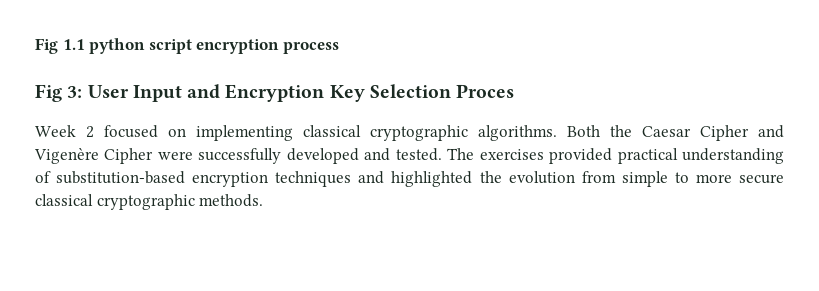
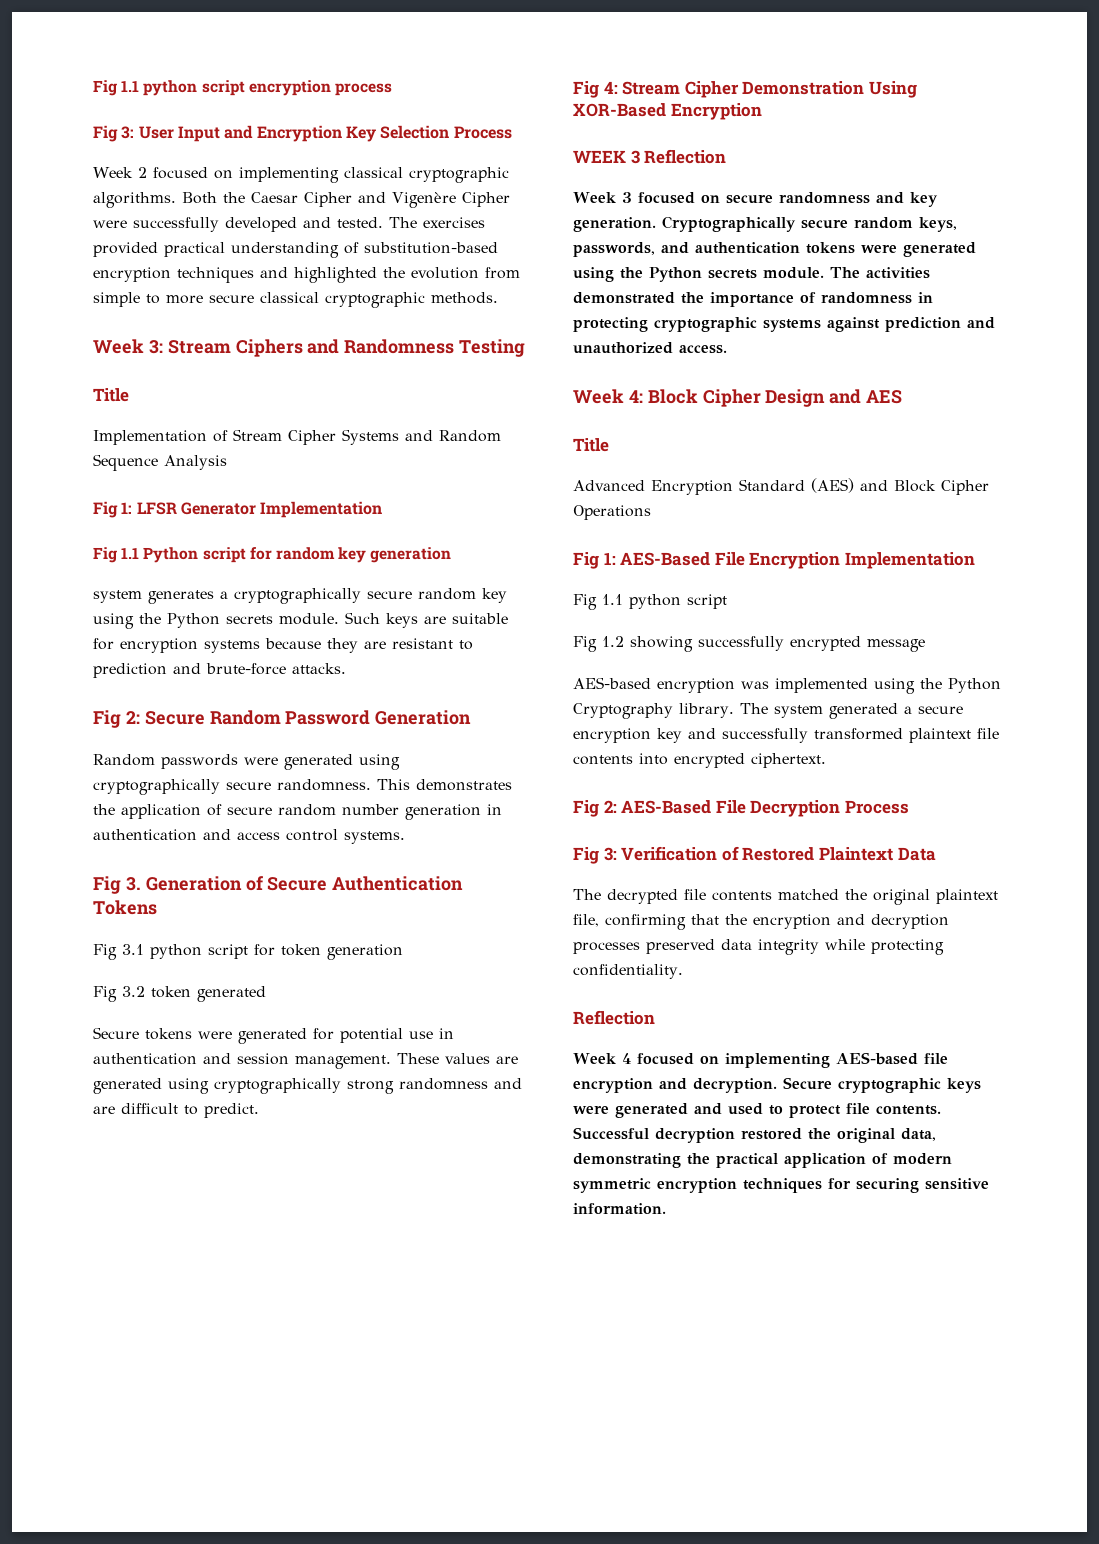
[456,84,515,98] Proces -> [453,126,512,139] Process
(264, 200) none -> [93,339,526,357] [93,388,129,402] [93,429,501,445] [93,454,227,471] [93,501,383,518] [93,547,452,563] [93,588,507,604] [93,612,508,629] [93,638,473,653] [93,663,346,678] [93,710,472,728] [93,754,400,770] [93,779,512,795] [93,804,502,820] [93,829,405,844] [93,876,464,894] [93,900,157,915] [93,944,403,960] [93,986,266,1002] [93,1027,454,1044] [93,1053,518,1069] [93,1078,522,1094] [93,1103,259,1118] [573,81,917,98] [573,103,762,120] [573,149,727,164] [573,192,938,207] [573,216,957,232] [573,242,976,257] [573,267,930,282] [573,292,933,307] [573,317,995,332] [573,342,727,354] [573,389,903,407] [573,438,609,452] [573,478,989,495] [573,505,651,520] [573,552,975,569] [573,594,727,610] [573,636,925,652] [573,677,1001,694] [573,703,963,719] [573,728,999,743] [573,753,826,768] [573,800,909,817] [573,846,936,864] [573,889,998,905] [573,914,949,930] [573,939,944,955] [573,964,683,979] [573,1010,655,1025] [573,1052,948,1068] [573,1077,981,1093] [573,1103,941,1118] [573,1127,936,1143] [573,1153,952,1168] [573,1178,989,1193] [573,1203,666,1215] // Week 3: Stream Ciphers and Randomness Testing // Title // Implementation of Stream Cipher Systems and Random Sequence Analysis // Fig 1: LFSR Generator Implementation // Fig 1.1 Python script for random key generation // system generates a cryptographically secure random key using the Python secrets module. Such keys are suitable for encryption systems because they are resistant to prediction and brute-force attacks. // Fig 2: Secure Random Password Generation // Random passwords were generated using cryptographically secure randomness. This demonstrates the application of secure random number generation in authentication and access control systems. // Fig 3. Generation of Secure Authentication Tokens // Fig 3.1 python script for token generation // Fig 3.2 token generated // Secure tokens were generated for potential use in authentication and session management. These values are generated using cryptographically strong randomness and are difficult to predict. // Fig 4: Stream Cipher Demonstration Using XOR-Based Encryption // WEEK 3 Reflection // Week 3 focused on secure randomness and key generation. Cryptographically secure random keys, passwords, and authentication tokens were generated using the Python secrets module. The activities demonstrated the importance of randomness in protecting cryptographic systems against prediction and unauthorized access. // Week 4: Block Cipher Design and AES // Title // Advanced Encryption Standard (AES) and Block Cipher Operations // Fig 1: AES-Based File Encryption Implementation // Fig 1.1 python script // Fig 1.2 showing successfully encrypted message // AES-based encryption was implemented using the Python Cryptography library. The system generated a secure encryption key and successfully transformed plaintext file contents into encrypted ciphertext. // Fig 2: AES-Based File Decryption Process // Fig 3: Verification of Restored Plaintext Data // The decrypted file contents matched the original plaintext file, confirming that the encryption and decryption processes preserved data integrity while protecting confidentiality. // Reflection // Week 4 focused on implementing AES-based file encryption and decryption. Secure cryptographic keys were generated and used to protect file contents. Successful decryption restored the original data, demonstrating the practical application of modern symmetric encryption techniques for securing sensitive information.

